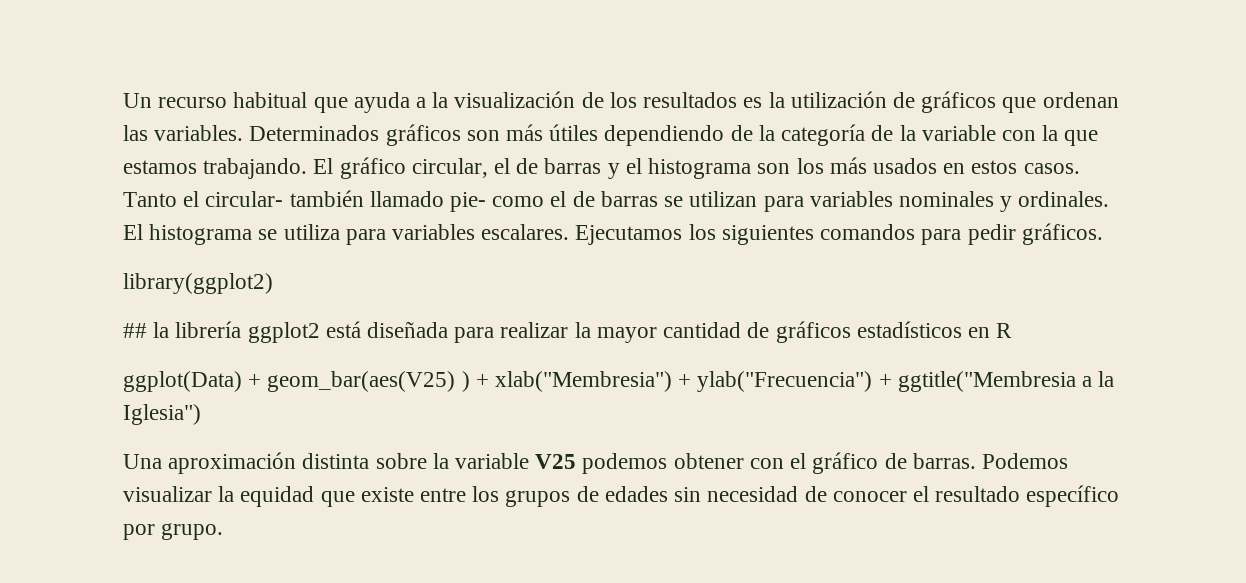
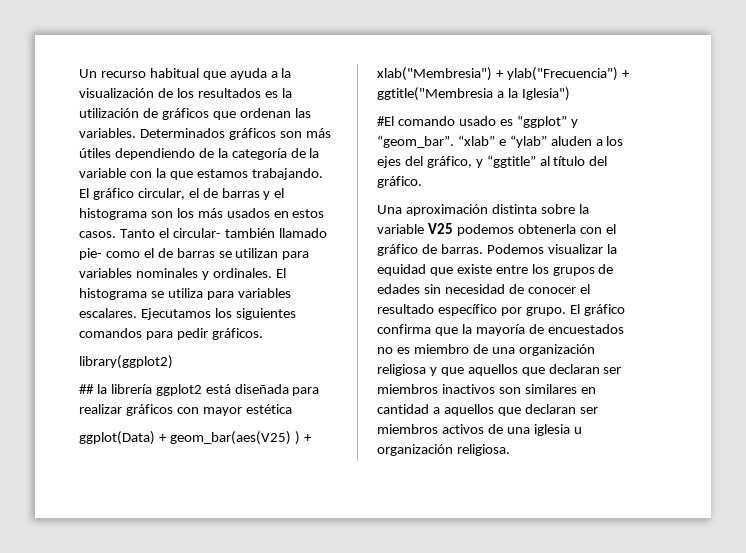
[574,321,1013,343] la mayor cantidad de gráficos estadísticos en R -> [125,404,292,416] gráficos con mayor estética
(201, 414) none -> [377,115,578,128] [377,135,624,148] [377,155,608,168] [377,176,422,188] // #El comando usado es “ggplot” y “geom_bar”. “xlab” e “ylab” aluden a los ejes del gráfico, y “ggtitle” al título del gráfico.
[673,453,744,469] obtener -> [517,224,576,234] obtenerla
(224, 531) none -> [569,304,625,316] [377,324,624,336] [377,344,595,356] [377,364,622,376] [377,384,596,394] [377,404,598,416] [377,424,582,436] [377,444,510,456] El gráfico confirma que la mayoría de encuestados no es miembro de una organización religiosa y que aquellos que declaran ser miembros inactivos son similares en cantidad a aquellos que declaran ser miembros activos de una iglesia u organización religiosa.

